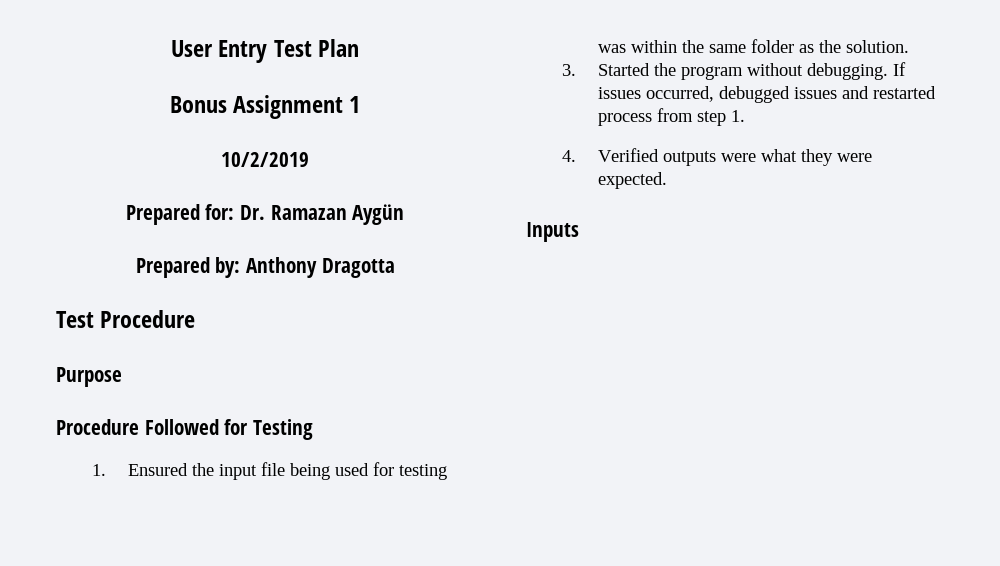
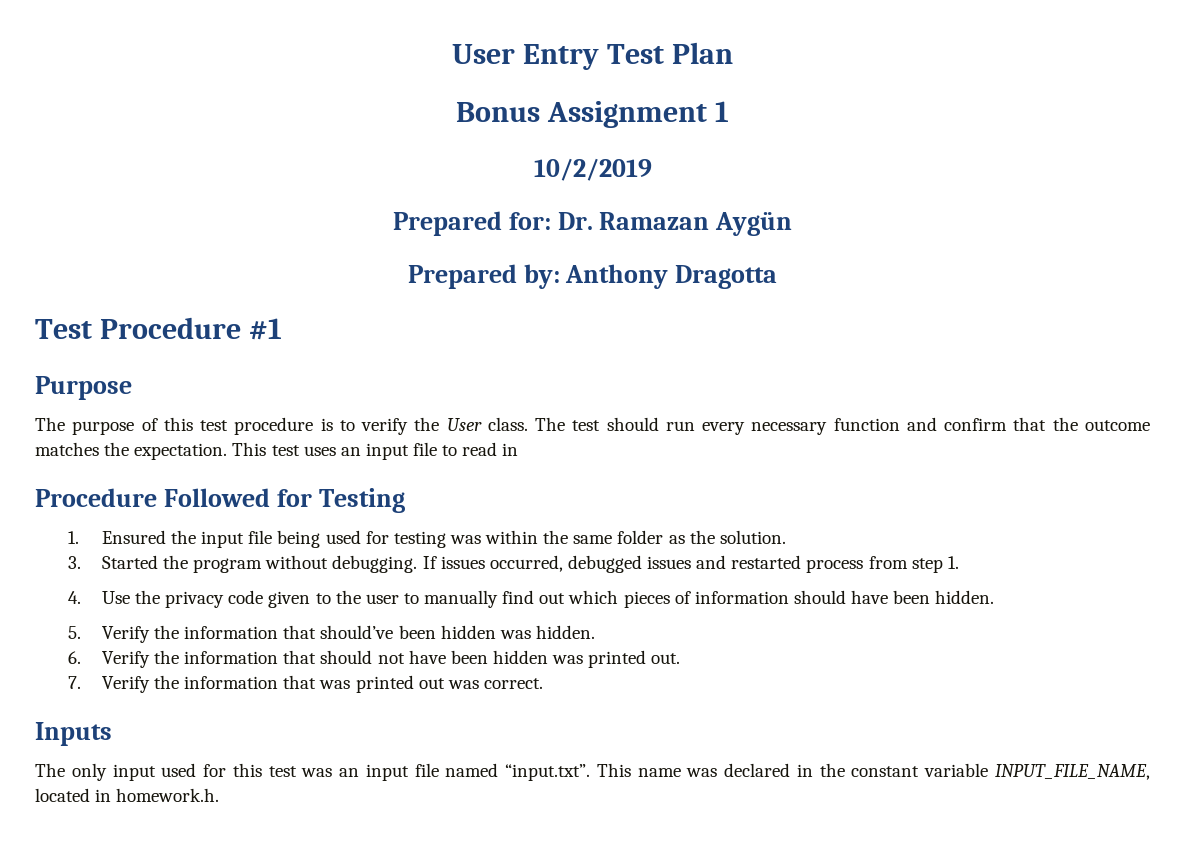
(196, 319) none -> [248,318,282,340] #1
(122, 377) none -> [35,417,1150,435] [35,442,519,460] // The purpose of this test procedure is to verify the User class. The test should run every necessary function and confirm that the outcome matches the expectation. This test uses an input file to read in
[598,148,873,166] [598,172,668,189] [526,222,579,242] Verified outputs were what they were expected. // Inputs -> [101,590,995,608] [68,625,595,643] [68,650,681,668] [68,675,543,693] [35,722,112,746] [35,763,1151,781] [35,788,220,802] Use the privacy code given to the user to manually find out which pieces of information should have been hidden. // 5. Verify the information that should’ve been hidden was hidden. // 6. Verify the information that should not have been hidden was printed out. // 7. Verify the information that was printed out was correct. // Inputs // The only input used for this test was an input file named “input.txt”. This name was declared in the constant variable INPUT_FILE_NAME, located in homework.h.

